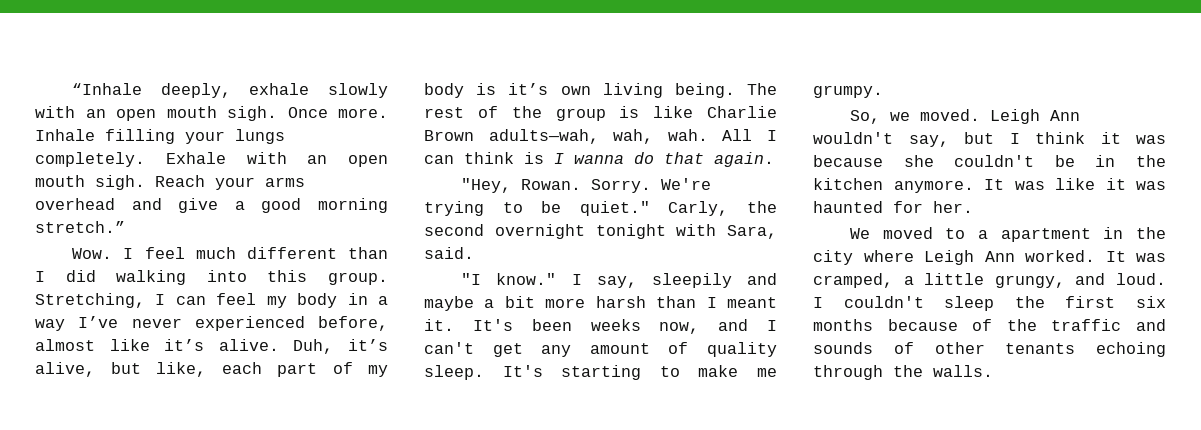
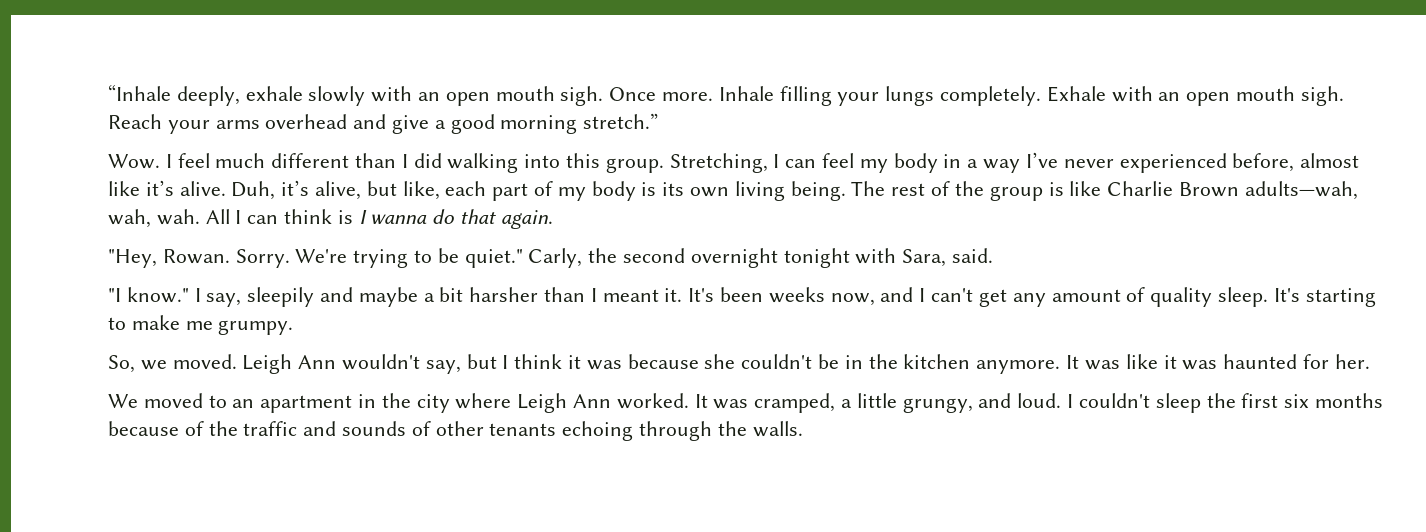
[508,83,549,95] it’s -> [662,182,685,196] its
[545,296,646,308] more harsh -> [469,287,539,302] harsher
[978,230,989,239] a -> [232,399,255,408] an

